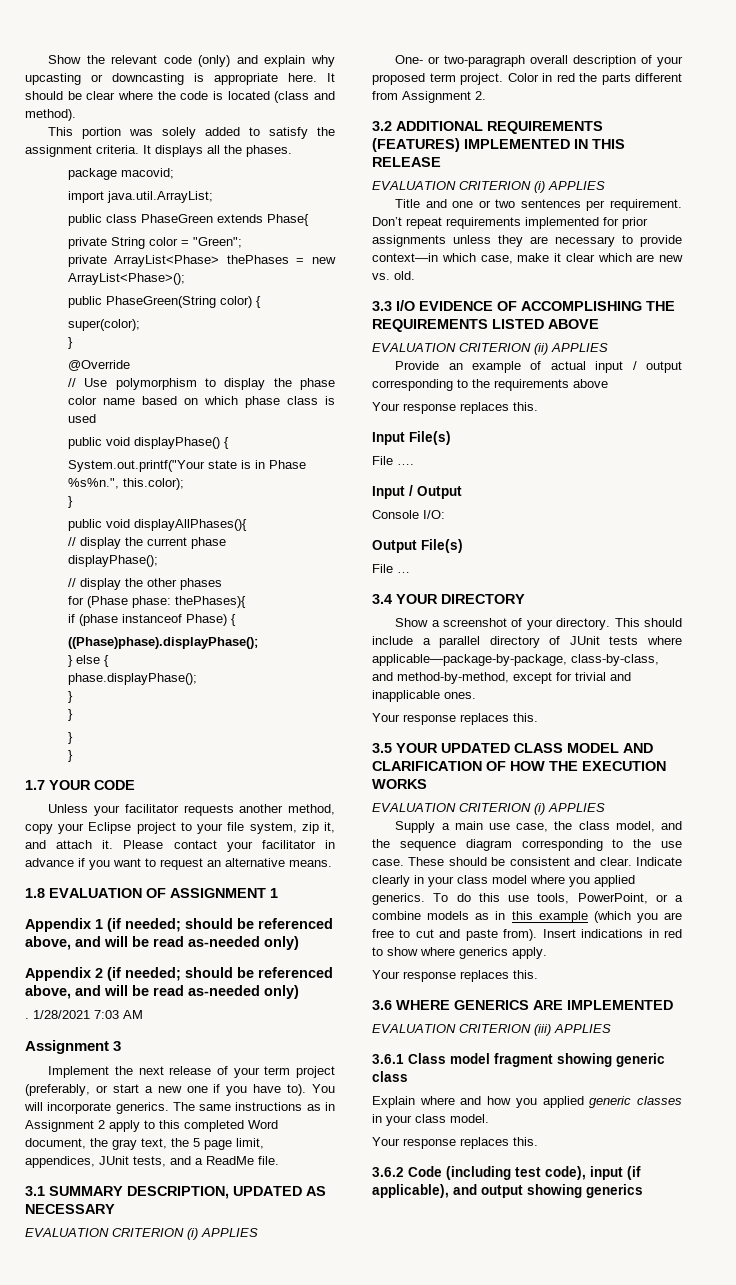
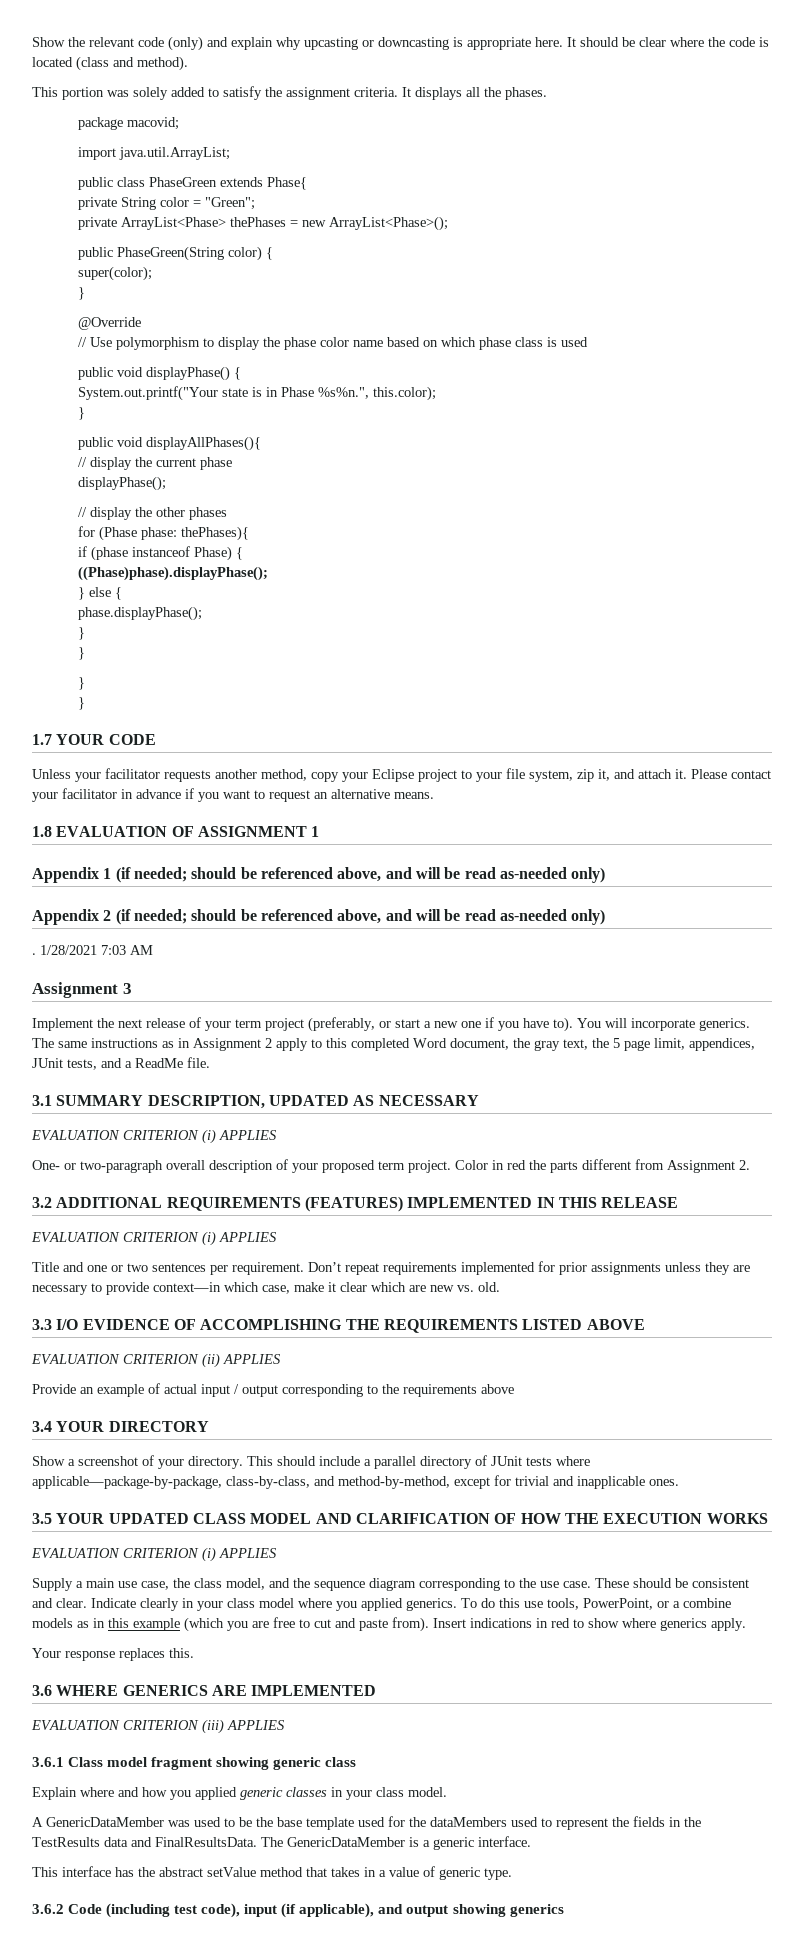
[372,402,538,414] [372,431,451,445] [372,456,414,465] [372,485,462,499] [372,510,445,519] [372,539,463,553] [372,564,410,573] // Your response replaces this. // Input File(s) // File …. // Input / Output // Console I/O: // Output File(s) // File … -> (514, 1389) none
[372,713,538,725] // Your response replaces this. -> (679, 1482) none
[372,1137,538,1149] Your response replaces this. -> [32,1816,701,1830] [32,1836,531,1850] [32,1866,512,1880] A GenericDataMember was used to be the base template used for the dataMembers used to represent the fields in the TestResults data and FinalResultsData. The GenericDataMember is a generic interface. // This interface has the abstract setValue method that takes in a value of generic type.

